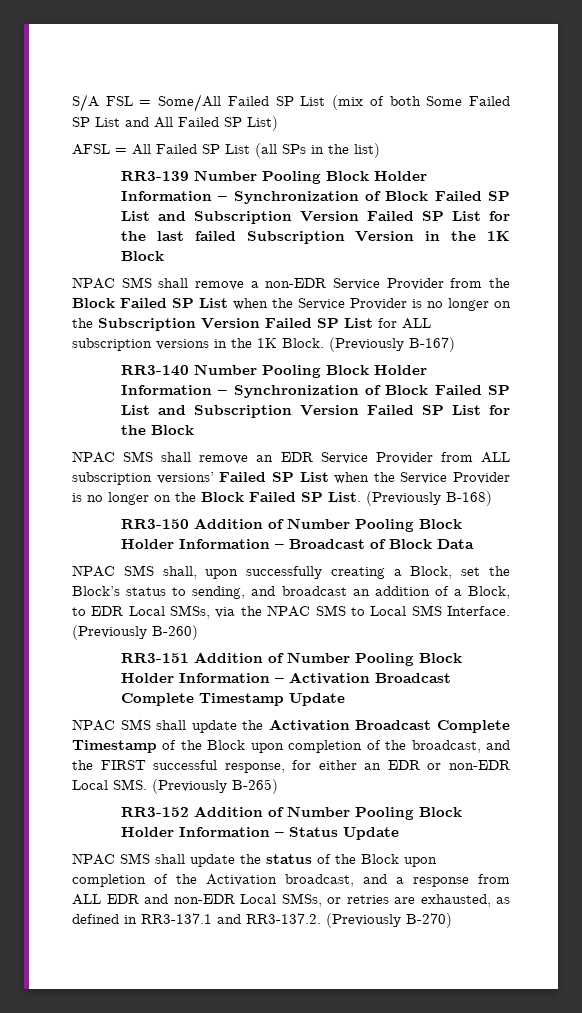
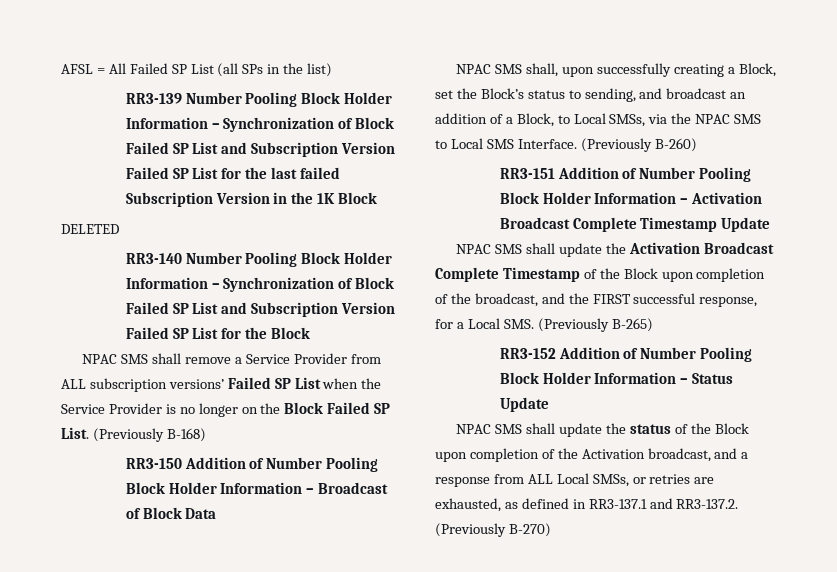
[72,94,511,112] [72,116,278,131] S/A FSL = Some/All Failed SP List (mix of both Some Failed SP List and All Failed SP List) // -> (61, 69) none
[72,277,511,290] [72,298,511,311] [72,318,431,331] [72,337,455,352] NPAC SMS shall remove a non-EDR Service Provider from the Block Failed SP List when the Service Provider is no longer on the Subscription Version Failed SP List for ALL subscription versions in the 1K Block. (Previously B-167) -> [61,224,119,234] DELETED
[256,452,313,462] an EDR -> [235,357,243,364] a
[91,606,124,616] EDR -> (570, 119) none
[318,760,510,770] either an EDR or non-EDR -> [456,322,464,329] a
[106,894,235,904] EDR and non-EDR -> (553, 479) none

